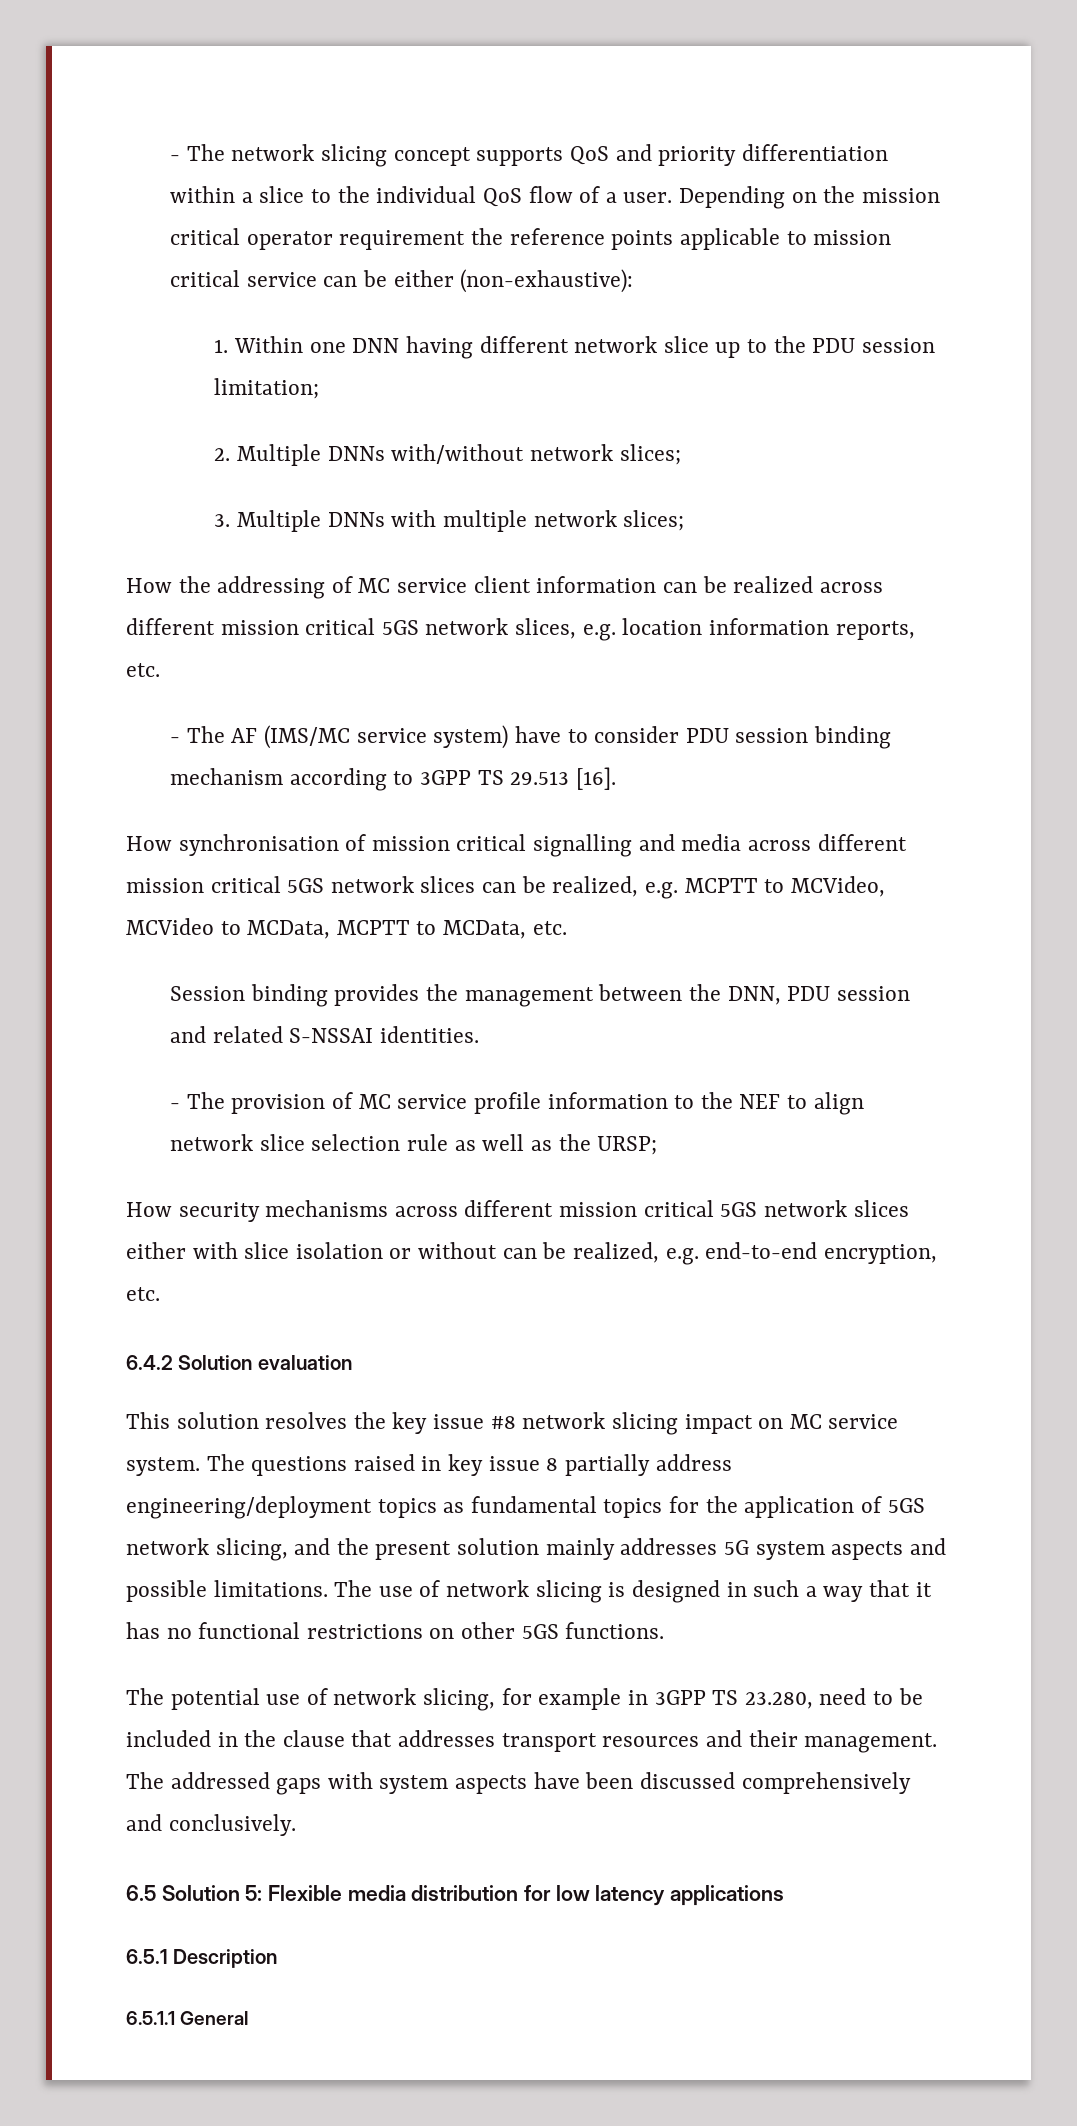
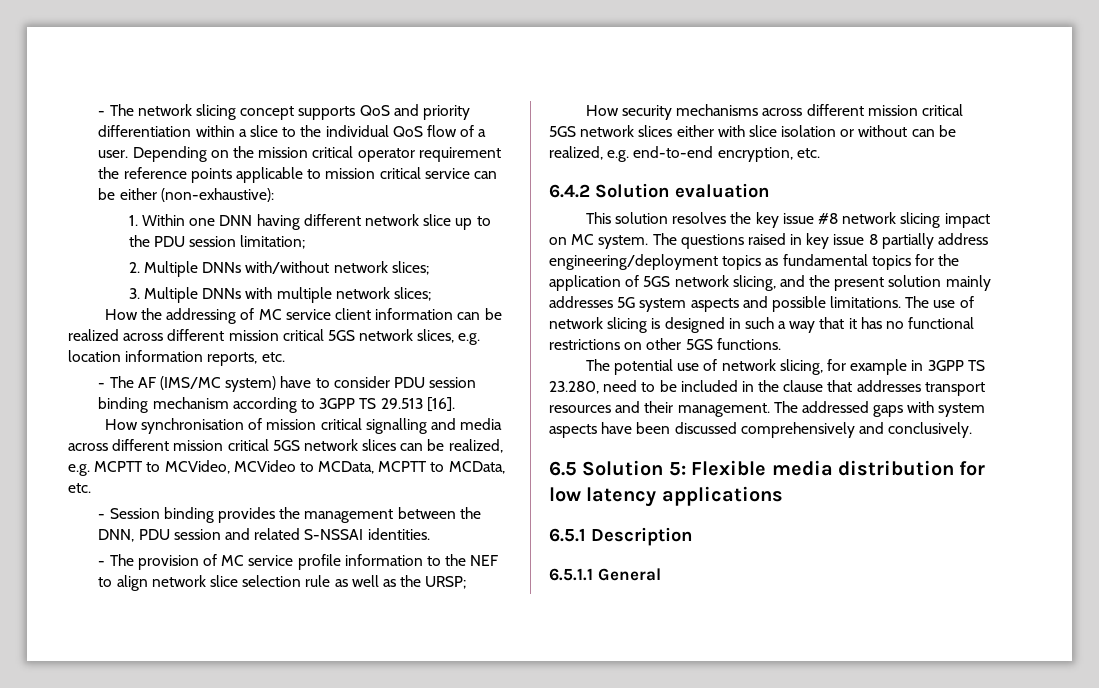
[356,728,427,743] service -> (222, 383) none
(567, 928) none -> [98,514,106,519] -
[828,1414,899,1429] service -> (595, 239) none

